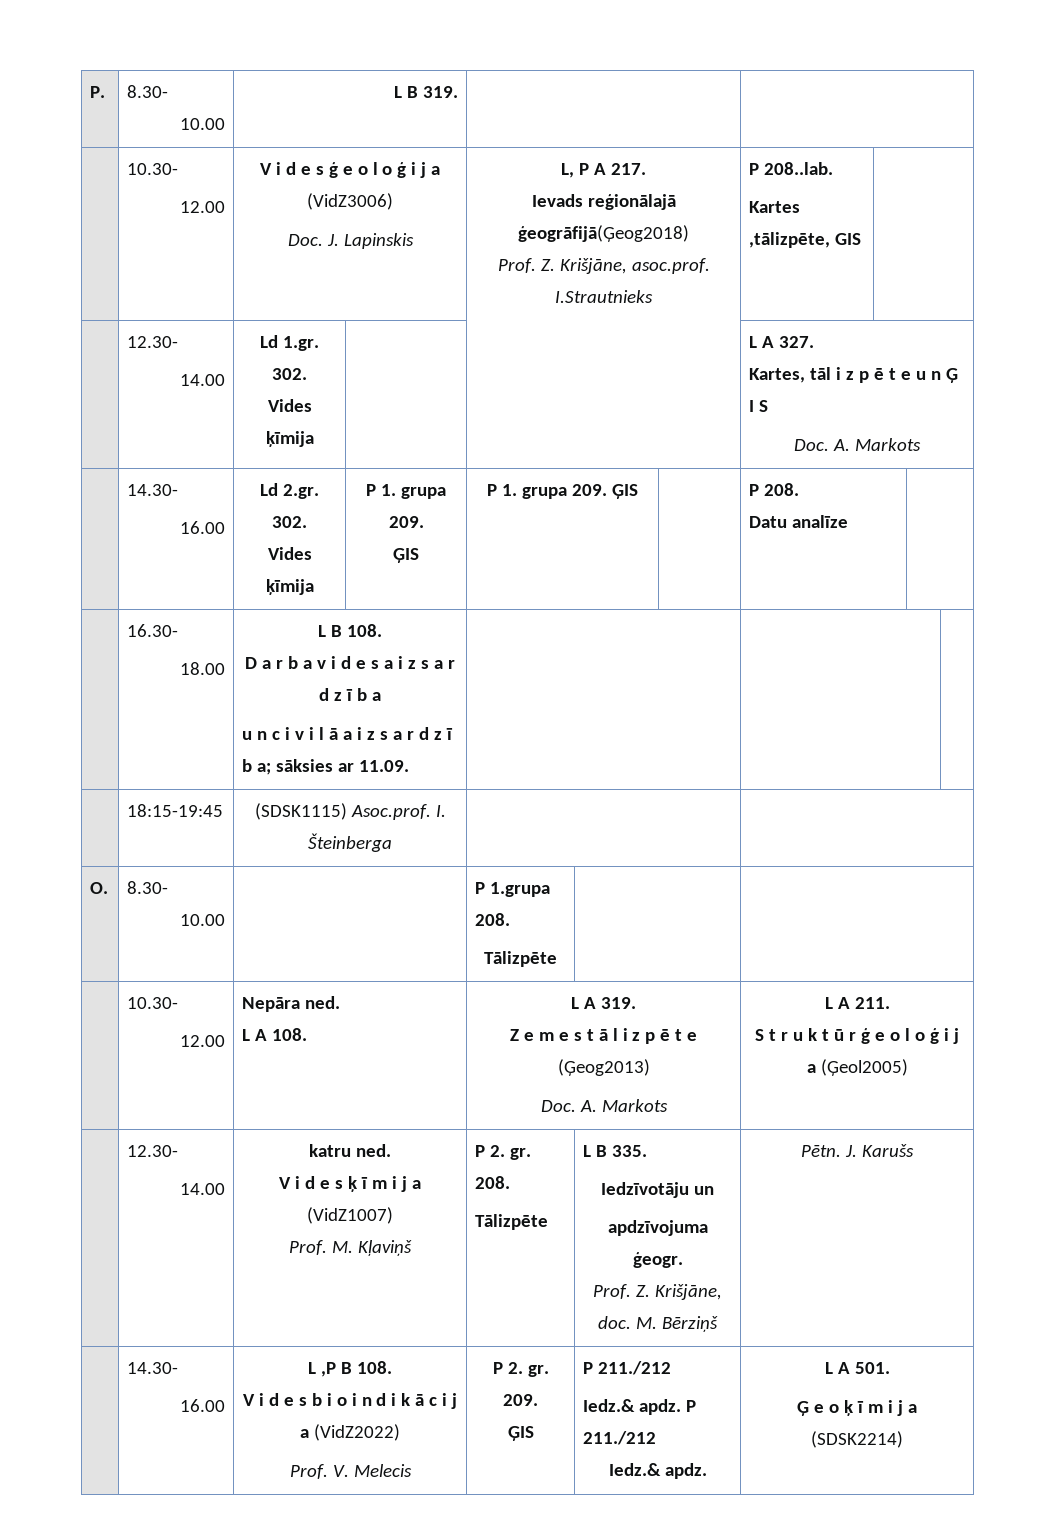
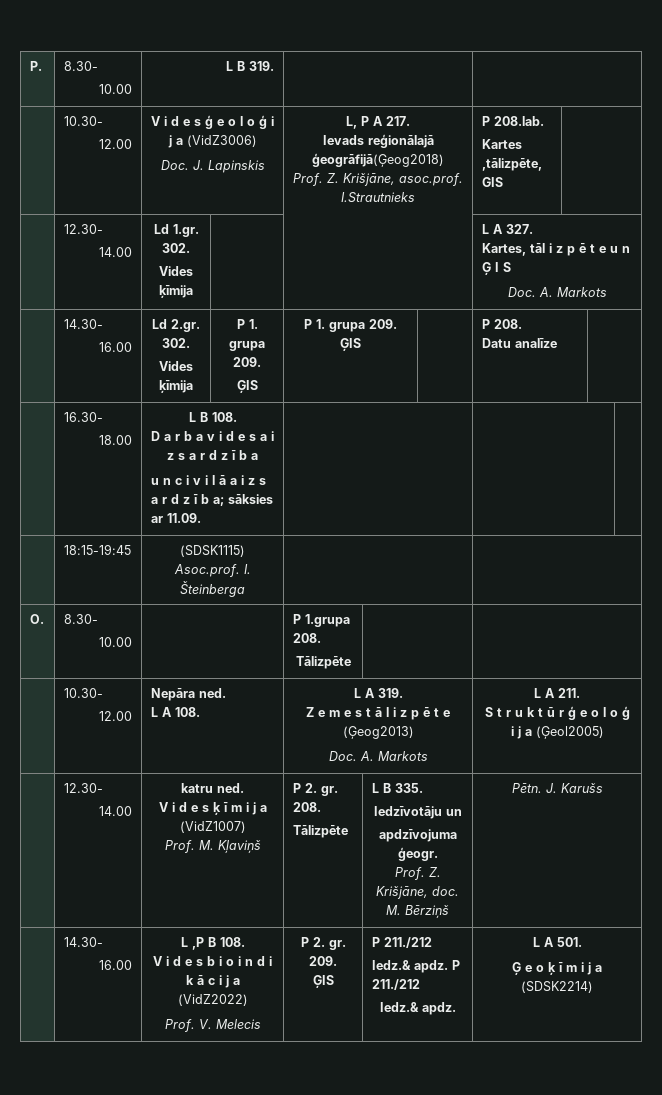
[764,162,834,175] 208..lab. -> [493,116,544,126] 208.lab.

